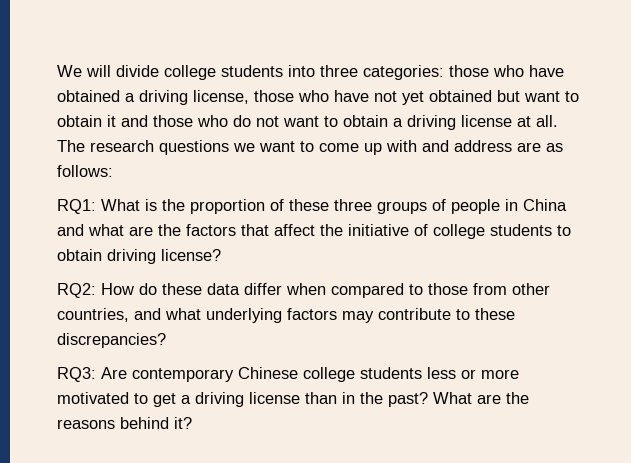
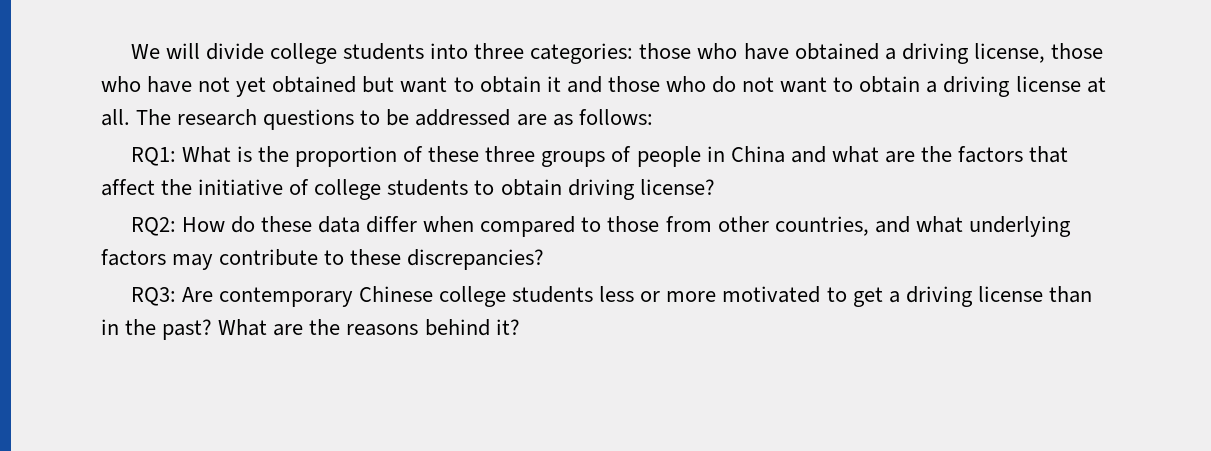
[233,140,512,155] we want to come up with and address -> [360,109,511,126] to be addressed

